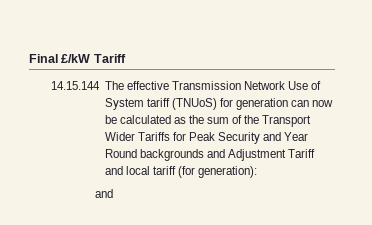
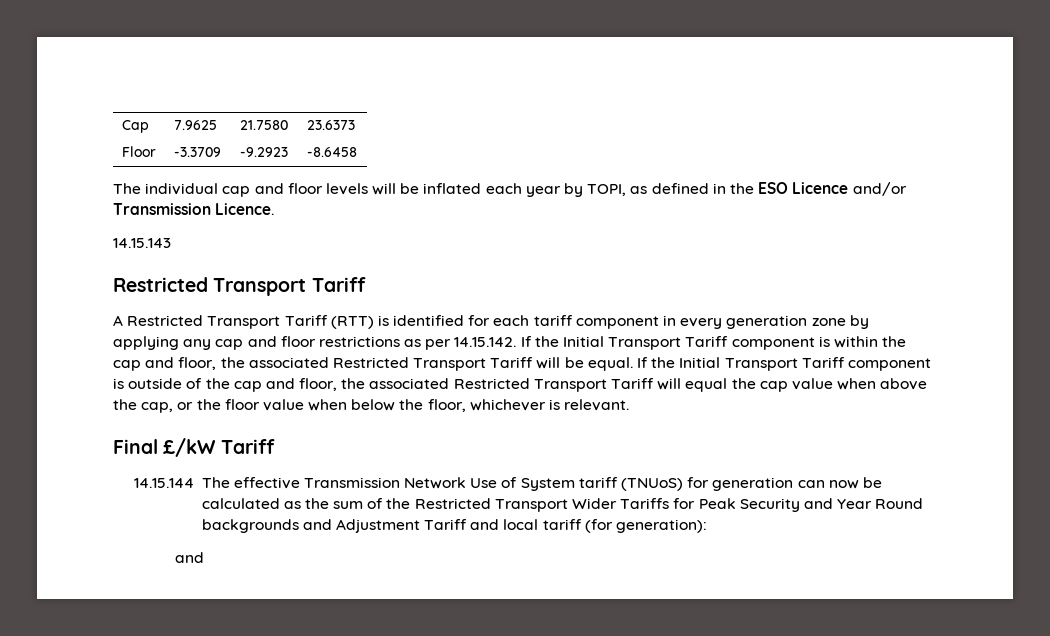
(29, 58) none -> [121,120,149,133] [173,120,217,130] [239,120,288,130] [306,120,355,130] [121,146,156,157] [173,147,221,157] [239,147,288,157] [306,147,357,157] [113,182,907,197] [113,203,275,215] [113,238,171,248] [113,277,366,296] [113,315,869,329] [113,336,907,350] [113,357,931,371] [113,378,928,392] [113,399,630,413] Cap | 7.9625 | 21.7580 | 23.6373 // Floor | -3.3709 | -9.2923 | -8.6458 // The individual cap and floor levels will be inflated each year by TOPI, as defined in the ESO Licence and/or Transmission Licence. // 14.15.143 // Restricted Transport Tariff // A Restricted Transport Tariff (RTT) is identified for each tariff component in every generation zone by applying any cap and floor restrictions as per 14.15.142. If the Initial Transport Tariff component is within the cap and floor, the associated Restricted Transport Tariff will be equal. If the Initial Transport Tariff component is outside of the cap and floor, the associated Restricted Transport Tariff will equal the cap value when above the cap, or the floor value when below the floor, whichever is relevant. //
(260, 119) none -> [414,498,491,509] Restricted

